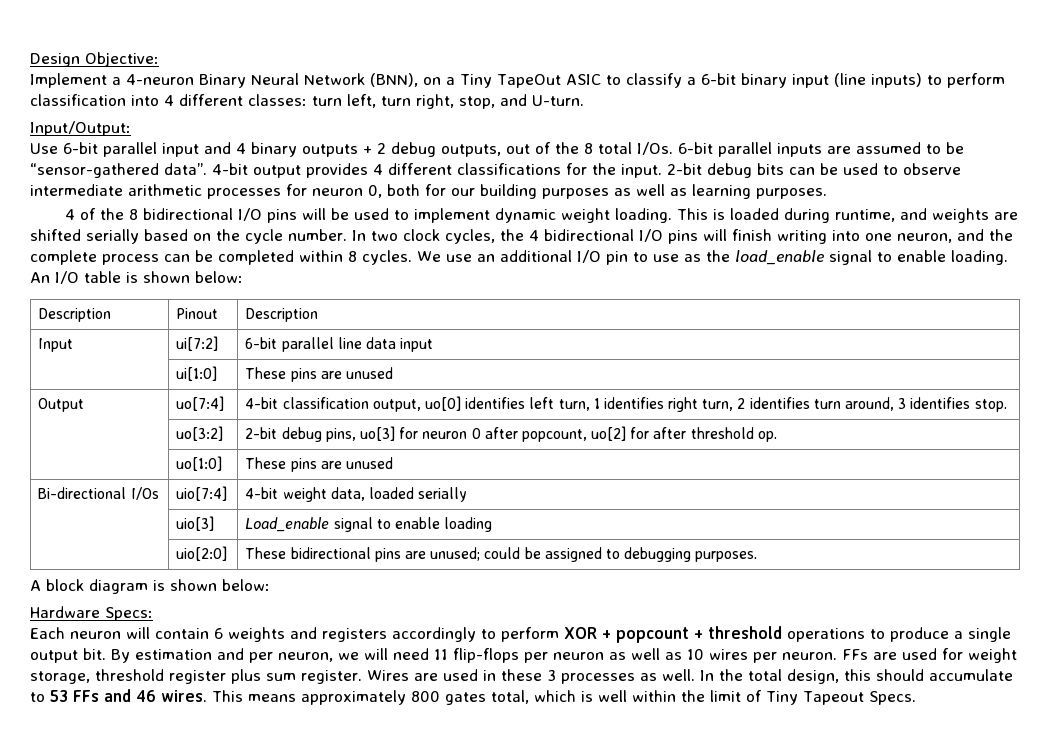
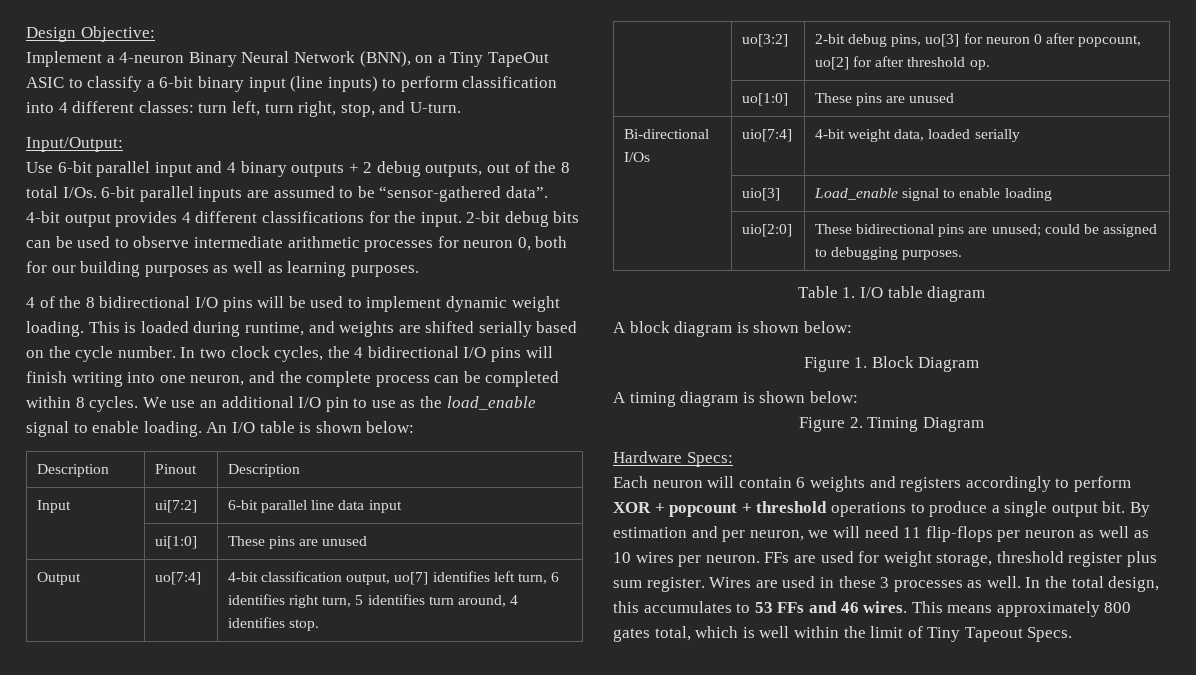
[424,396,461,411] uo[0] -> [394,572,429,585] uo[7]
[593,398,600,409] 1 -> [551,572,560,582] 6
[737,398,746,409] 2 -> [355,595,364,605] 5
[898,398,907,409] 3 -> [510,595,519,605] 4
(758, 556) none -> [797,286,986,302] // Table 1. I/O table diagram
(270, 585) none -> [803,356,980,372] [613,391,858,407] [799,417,984,432] // Figure 1. Block Diagram // A timing diagram is shown below: // Figure 2. Timing Diagram
[876,669,1013,681] should accumulate -> [643,601,732,613] accumulates

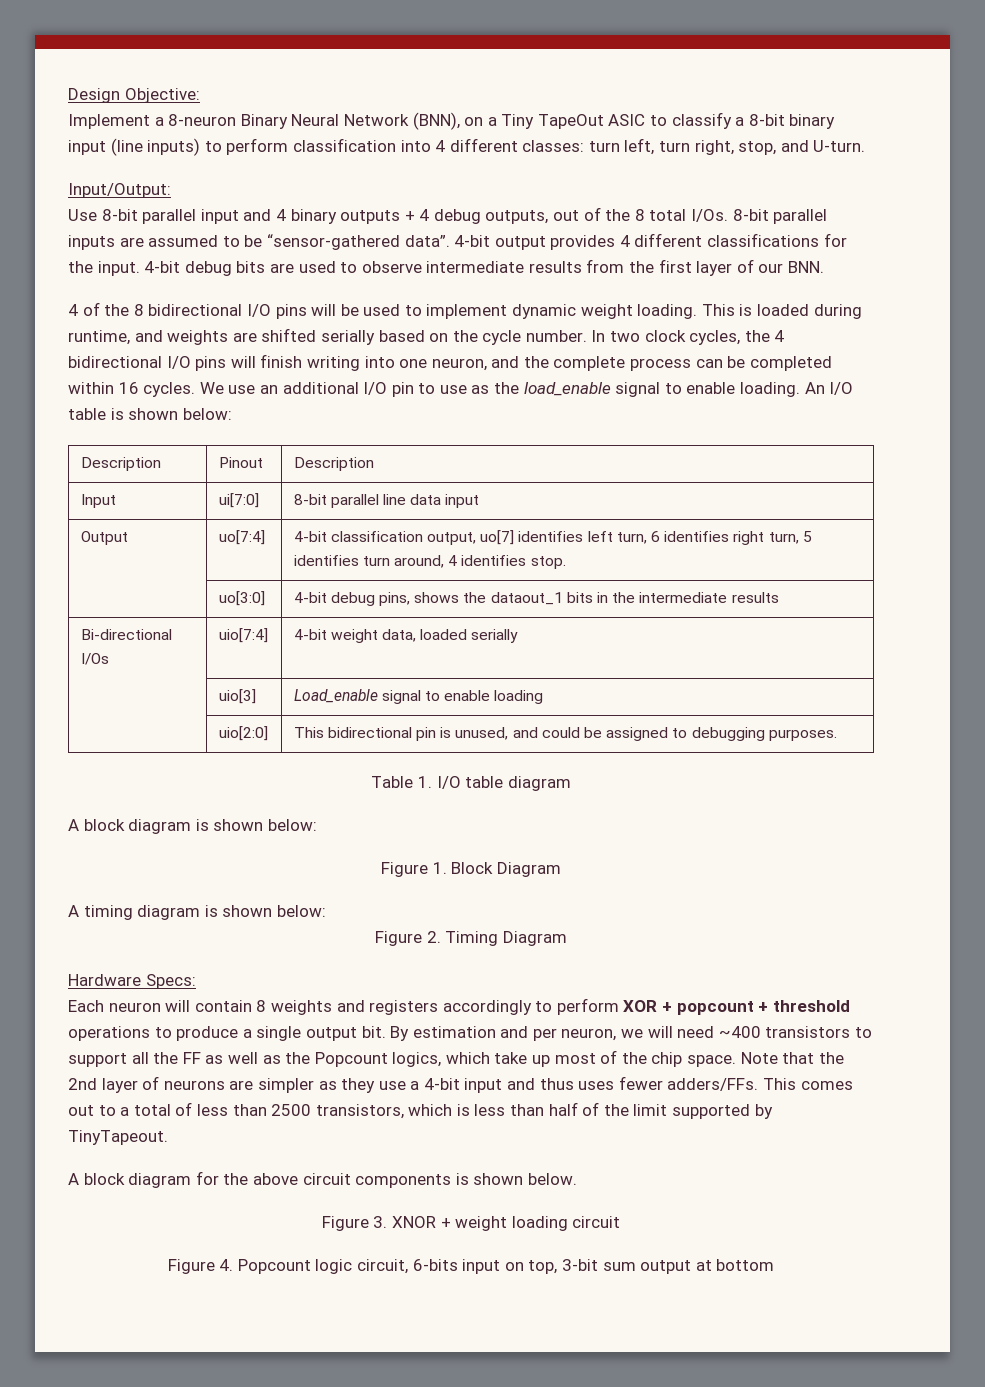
[119,52,185,63] 4-neuron -> [168,114,237,126] 8-neuron
[159,76,194,88] 6-bit -> [748,114,785,126] 8-bit
[57,161,92,173] 6-bit -> [101,209,138,221] 8-bit
[363,162,373,173] 2 -> [419,209,430,221] 4
[101,186,136,198] 6-bit -> [732,209,769,221] 8-bit
[466,211,501,223] 2-bit -> [144,261,181,273] 4-bit
[26,236,73,248] can be -> [269,263,294,273] are
[287,236,568,252] [26,261,419,277] arithmetic processes for neuron 0, both for our building purposes as well as learning purposes. -> [528,259,825,276] results from the first layer of our BNN.
[75,397,85,408] 8 -> [118,382,139,394] 16
[154,500,197,513] [227,500,258,510] ui[7:2] | 6-bit -> [218,493,259,508] [293,494,327,505] ui[7:0] | 8-bit
[154,536,197,549] [227,536,368,549] // | ui[1:0] | These pins are unused -> (480, 501) none
[741,34,788,47] [814,33,1142,47] [814,56,990,70] [741,93,788,106] [814,93,955,106] uo[3:2] | 2-bit debug pins, uo[3] for neuron 0 after popcount, uo[2] for after threshold op. // | uo[1:0] | These pins are unused -> [218,591,265,606] [293,592,779,606] uo[3:0] | 4-bit debug pins, shows the dataout_1 bits in the intermediate results
[814,224,1041,237] These bidirectional pins are unused; -> [293,727,538,741] This bidirectional pin is unused, and
[796,477,806,488] 6 -> [256,1000,267,1012] 8
[903,526,1149,542] [613,551,1158,567] [613,576,1160,592] [613,601,1132,617] [613,626,1073,642] 11 flip-flops per neuron as well as 10 wires per neuron. FFs are used for weight storage, threshold register plus sum register. Wires are used in these 3 processes as well. In the total design, this accumulates to 53 FFs and 46 wires. This means approximately 800 gates total, which is well within the limit of Tiny Tapeout Specs. -> [718,1026,873,1038] [68,1050,844,1067] [68,1076,853,1093] [68,1102,773,1119] [68,1130,168,1145] [68,1171,577,1188] [321,1216,621,1231] [167,1259,775,1274] ~400 transistors to support all the FF as well as the Popcount logics, which take up most of the chip space. Note that the 2nd layer of neurons are simpler as they use a 4-bit input and thus uses fewer adders/FFs. This comes out to a total of less than 2500 transistors, which is less than half of the limit supported by TinyTapeout. // A block diagram for the above circuit components is shown below. // Figure 3. XNOR + weight loading circuit // Figure 4. Popcount logic circuit, 6-bits input on top, 3-bit sum output at bottom

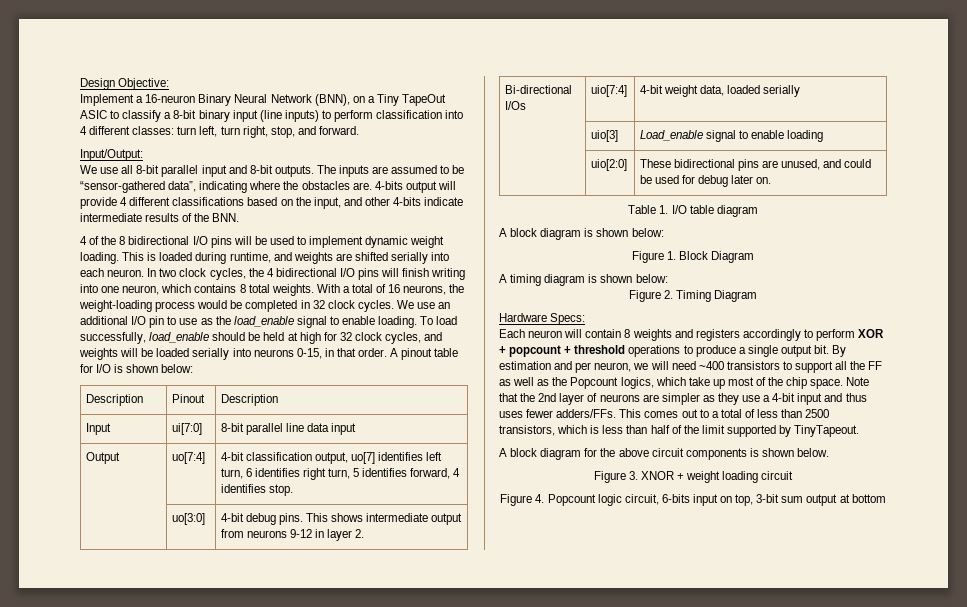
[168,114,237,126] 8-neuron -> [145,94,196,103] 16-neuron
[813,140,866,152] U-turn. -> [318,126,359,135] forward.
[68,209,97,221] Use -> [80,165,134,174] We use all
[275,207,828,224] 4 binary outputs + 4 debug outputs, out of the 8 total I/Os. 8-bit parallel -> [249,165,336,177] 8-bit outputs. The
[404,233,847,250] [68,259,784,276] data”. 4-bit output provides 4 different classifications for the input. 4-bit debug bits are used to observe intermediate results from the first layer of our -> [168,181,456,193] [80,197,464,209] [80,213,210,222] data”, indicating where the obstacles are. 4-bits output will provide 4 different classifications based on the input, and other 4-bits indicate intermediate results of the
[378,330,587,345] based on the cycle number. -> [431,252,450,261] [80,268,145,277] into each neuron.
[491,356,832,371] [68,382,139,394] and the complete process can be completed within 16 -> [161,284,465,296] [79,300,355,312] which contains 8 total weights. With a total of 16 neurons, the weight-loading process would be completed in 32 clock
[804,382,854,395] [68,408,106,420] An I/O table -> [420,316,458,325] [80,332,443,344] [79,348,459,360] [80,364,112,373] To load successfully, load_enable should be held at high for 32 clock cycles, and weights will be loaded serially into neurons 0-15, in that order. A pinout table for I/O
[362,555,445,568] turn around, -> [410,468,451,479] forward,
[379,592,779,606] pins, shows the dataout_1 bits in the intermediate results -> [278,513,463,525] [220,529,365,541] pins. This shows intermediate output from neurons 9-12 in layer 2.
[293,727,837,741] This bidirectional pin is unused, and could be assigned to debugging purposes. -> [639,159,872,171] [639,175,772,187] These bidirectional pins are unused, and could be used for debug later on.

